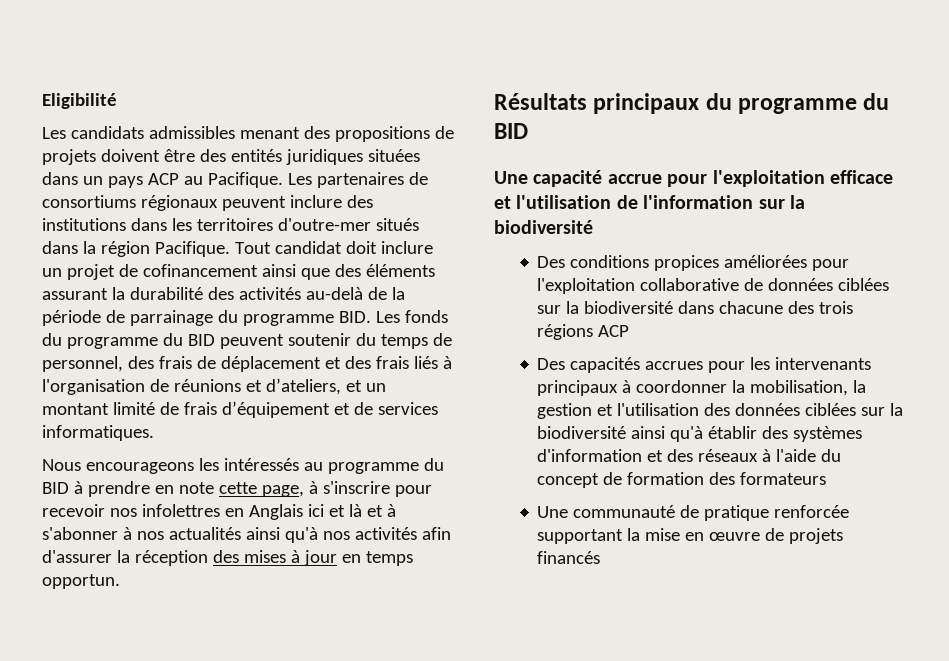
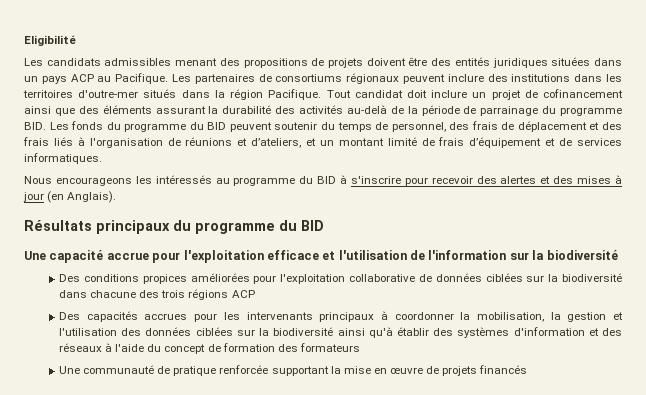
[87,481,432,497] [42,504,396,520] [42,527,451,543] [42,550,208,566] prendre en note cette page, à s'inscrire pour recevoir nos infolettres en Anglais ici et là et à s'abonner à nos actualités ainsi qu'à nos activités afin d'assurer la réception -> [350,176,551,186] s'inscrire pour recevoir des alertes et
[341,551,413,566] [42,574,120,589] en temps opportun. -> [47,191,117,203] (en Anglais).

